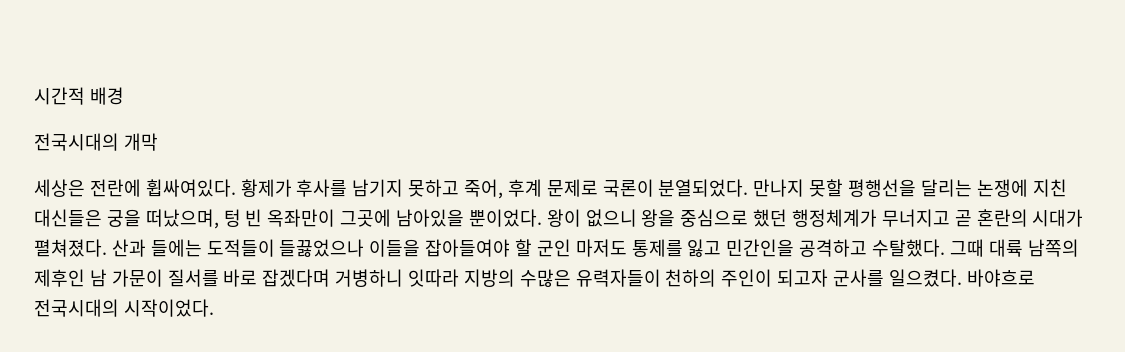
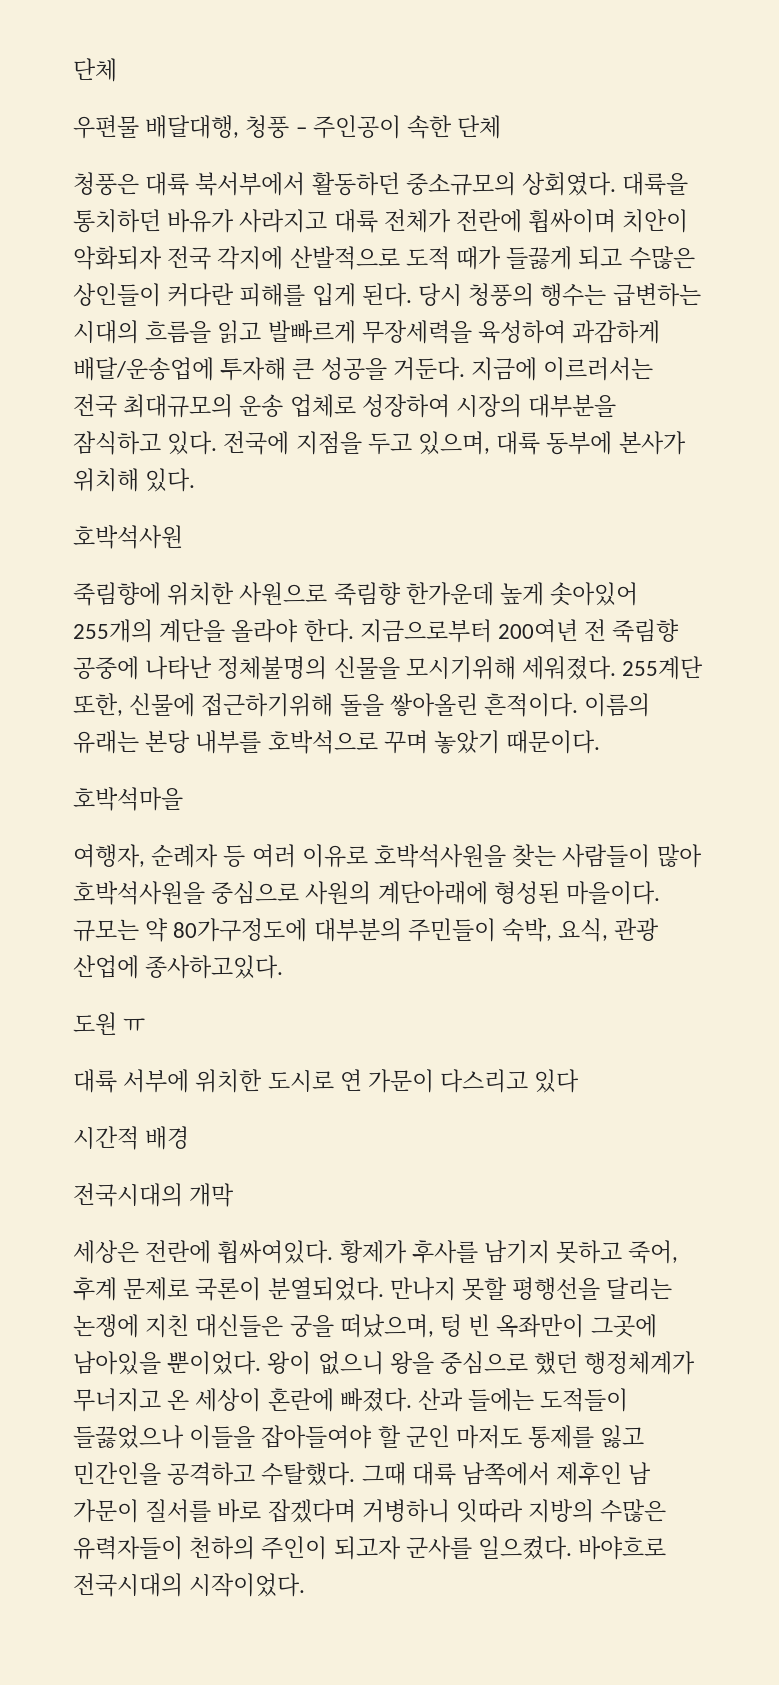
(34, 96) none -> [73,58,117,82] [73,115,502,139] [73,172,689,196] [73,209,689,233] [73,246,695,270] [73,283,701,307] [73,320,661,344] [73,357,654,381] [73,394,617,418] [73,431,686,455] [73,468,196,492] [73,525,183,549] [73,582,639,606] [73,619,680,643] [73,656,704,680] [73,693,651,717] [73,730,601,754] [73,787,183,811] [73,844,702,868] [73,881,661,905] [73,918,660,942] [73,955,284,979] [73,1012,146,1035] [73,1069,580,1093] 단체 // 우편물 배달대행, 청풍 – 주인공이 속한 단체 // 청풍은 대륙 북서부에서 활동하던 중소규모의 상회였다. 대륙을 통치하던 바유가 사라지고 대륙 전체가 전란에 휩싸이며 치안이 악화되자 전국 각지에 산발적으로 도적 때가 들끓게 되고 수많은 상인들이 커다란 피해를 입게 된다. 당시 청풍의 행수는 급변하는 시대의 흐름을 읽고 발빠르게 무장세력을 육성하여 과감하게 배달/운송업에 투자해 큰 성공을 거둔다. 지금에 이르러서는 전국 최대규모의 운송 업체로 성장하여 시장의 대부분을 잠식하고 있다. 전국에 지점을 두고 있으며, 대륙 동부에 본사가 위치해 있다. // 호박석사원 // 죽림향에 위치한 사원으로 죽림향 한가운데 높게 솟아있어 255개의 계단을 올라야 한다. 지금으로부터 200여년 전 죽림향 공중에 나타난 정체불명의 신물을 모시기위해 세워졌다. 255계단 또한, 신물에 접근하기위해 돌을 쌓아올린 흔적이다. 이름의 유래는 본당 내부를 호박석으로 꾸며 놓았기 때문이다. // 호박석마을 // 여행자, 순례자 등 여러 이유로 호박석사원을 찾는 사람들이 많아 호박석사원을 중심으로 사원의 계단아래에 형성된 마을이다. 규모는 약 80가구정도에 대부분의 주민들이 숙박, 요식, 관광 산업에 종사하고있다. // 도원 ㅠ // 대륙 서부에 위치한 도시로 연 가문이 다스리고 있다 //
[954,209,1084,227] [34,239,107,257] 곧 혼란의 시대가 펼쳐졌다. -> [167,1388,412,1412] 온 세상이 혼란에 빠졌다.
[1027,239,1079,257] 남쪽의 -> [462,1462,551,1486] 남쪽에서

